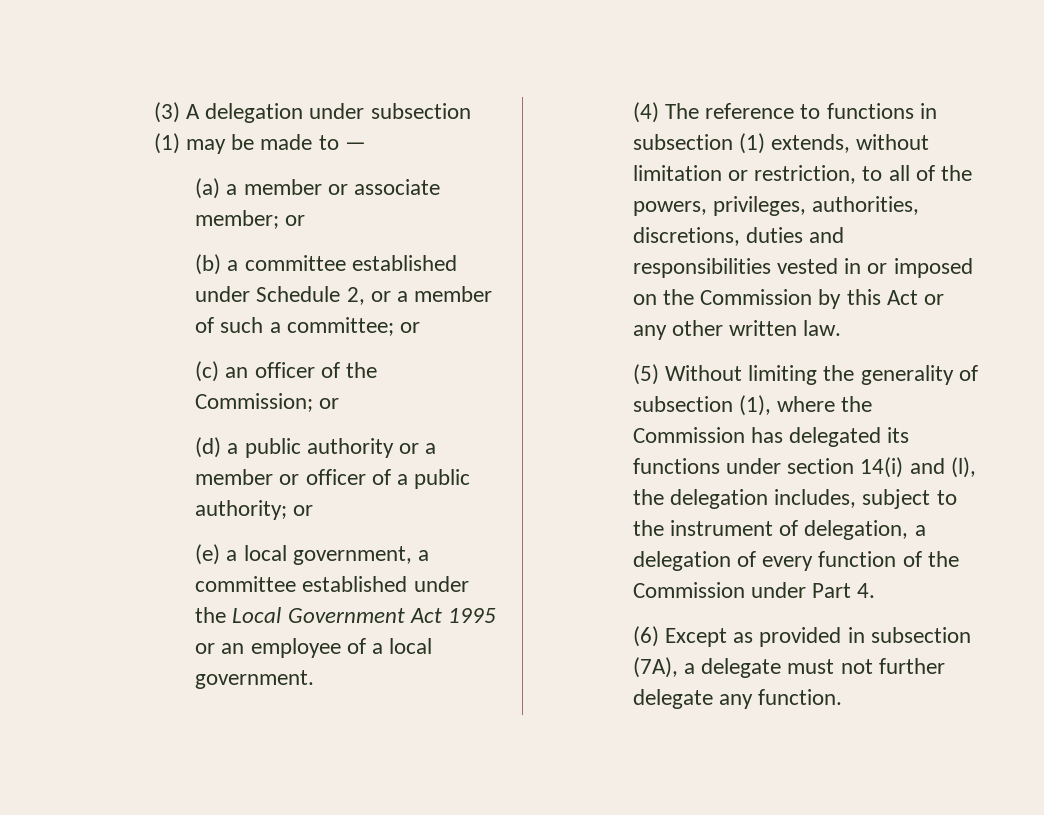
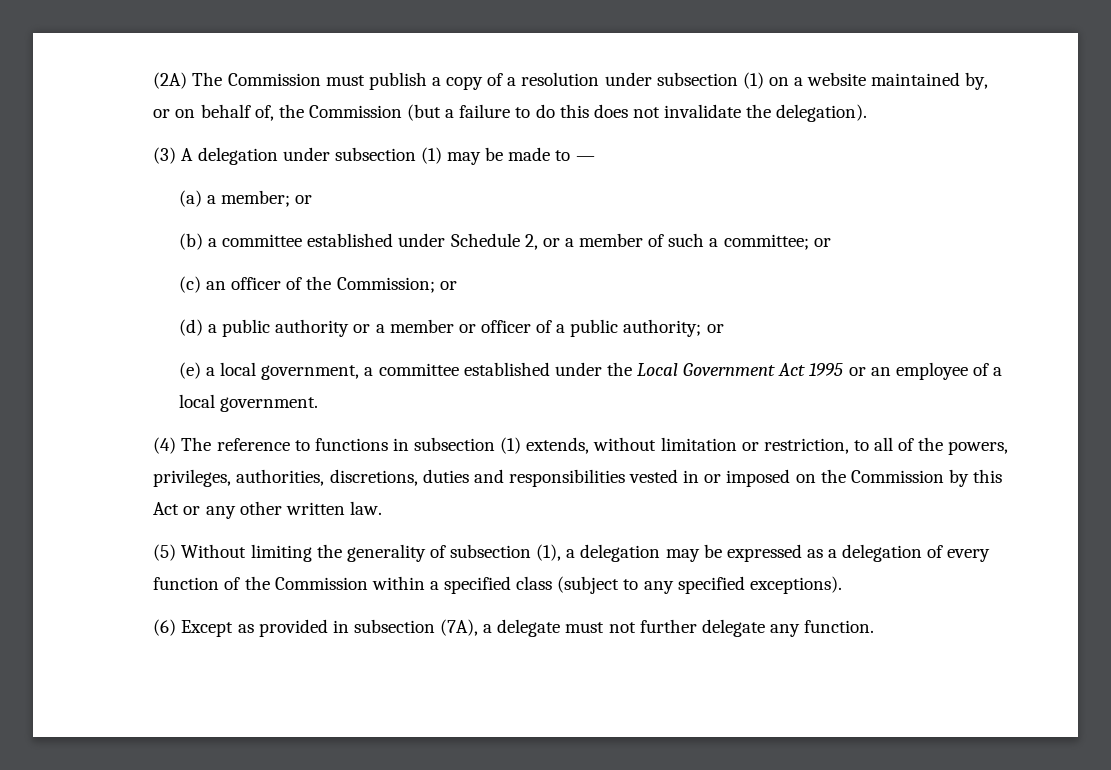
(153, 112) none -> [153,72,989,90] [153,104,868,122] (2A) The Commission must publish a copy of a resolution under subsection (1) on a website maintained by, or on behalf of, the Commission (but a failure to do this does not invalidate the delegation). //
[243,179,440,195] member or associate -> (217, 199) none
[777,396,873,412] [632,427,910,447] [632,457,976,478] [632,489,957,509] [632,520,909,540] where the Commission has delegated its functions under section 14(i) and (l), the delegation includes, subject to the instrument of delegation, -> [566,544,823,562] a delegation may be expressed as
[750,582,876,598] under Part 4. -> [371,576,842,594] within a specified class (subject to any specified exceptions).

